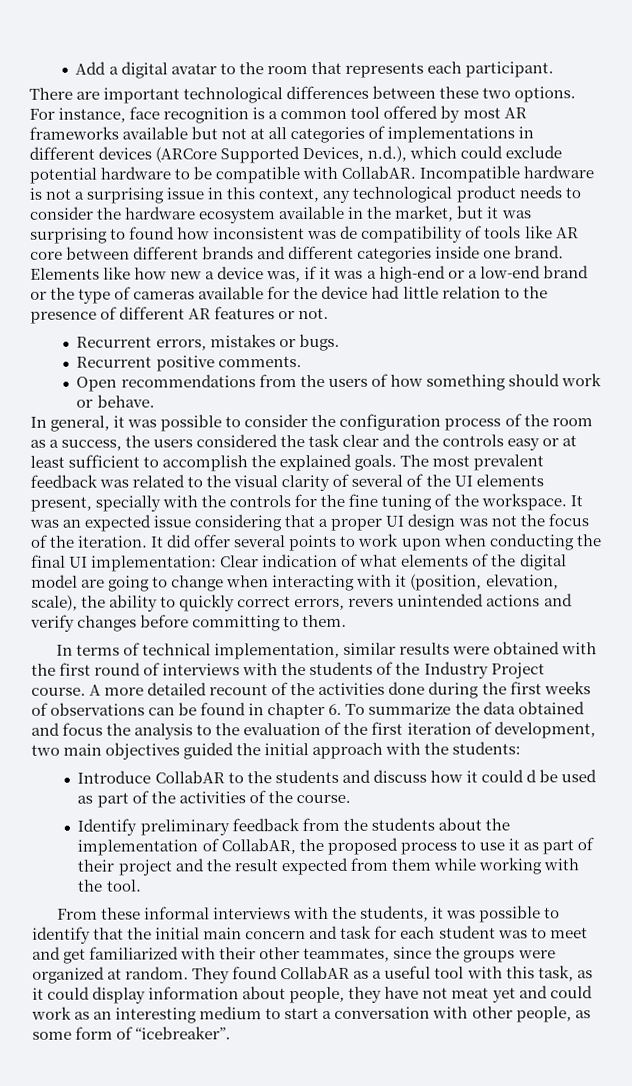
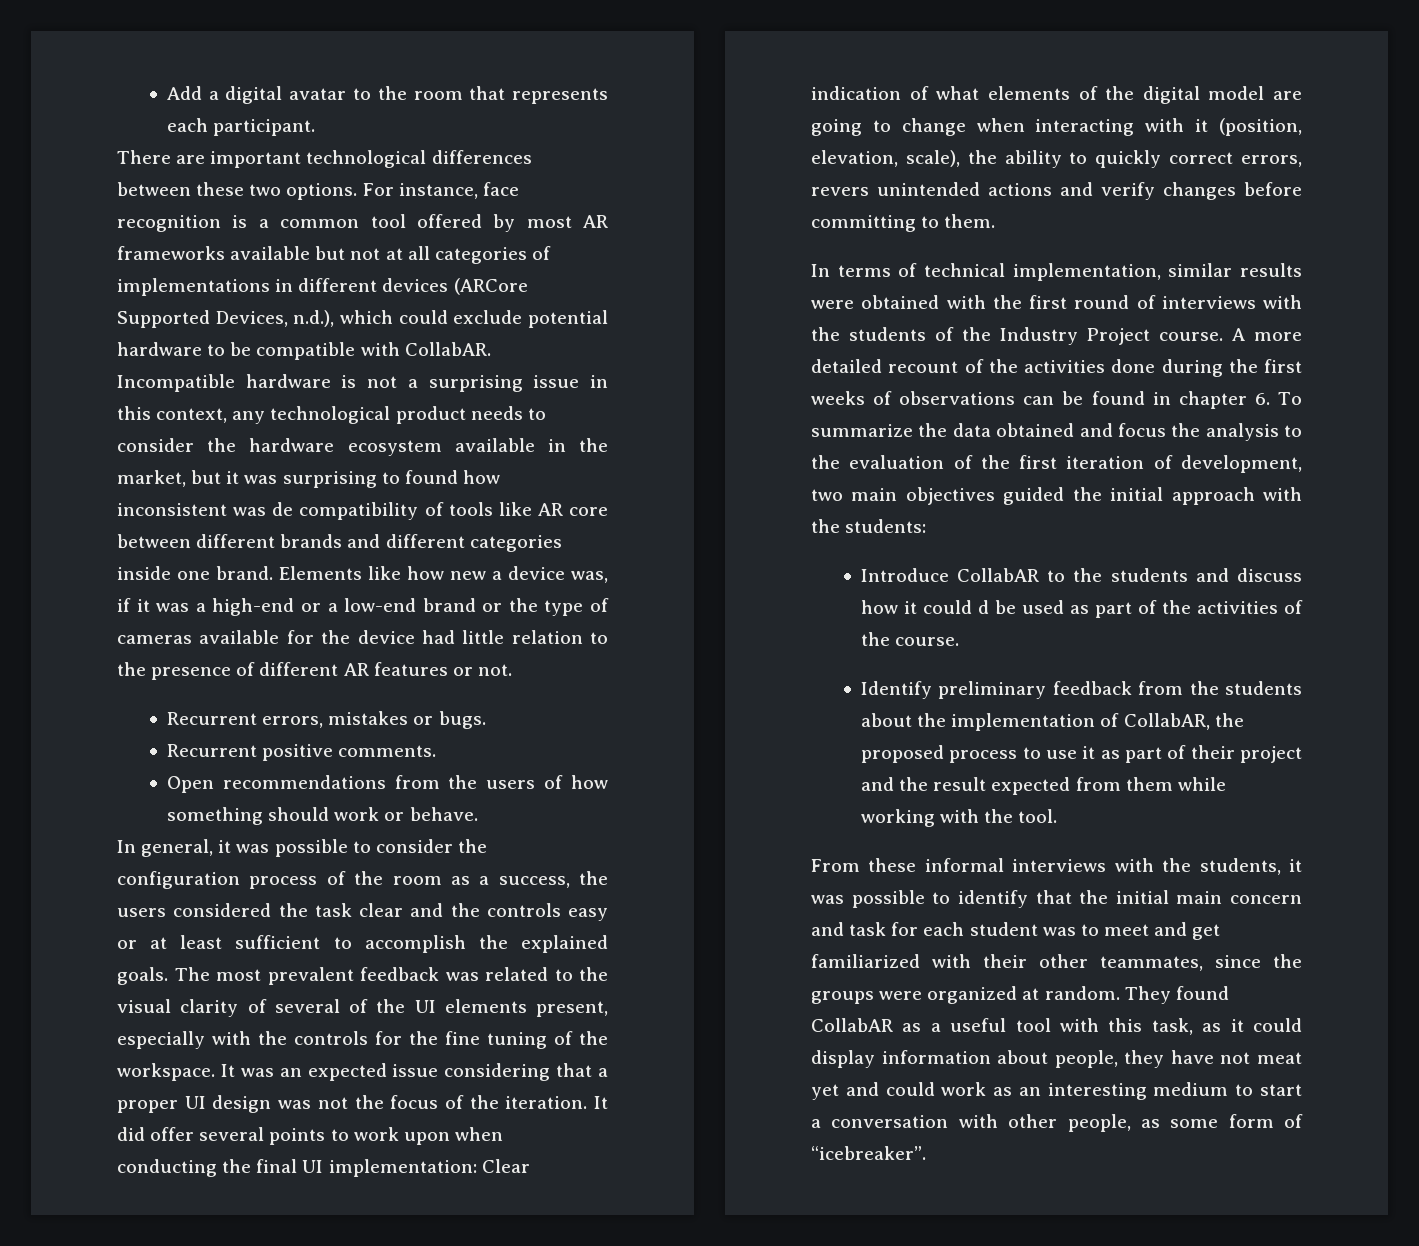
[95,495,162,512] specially -> [117,1031,205,1049] especially

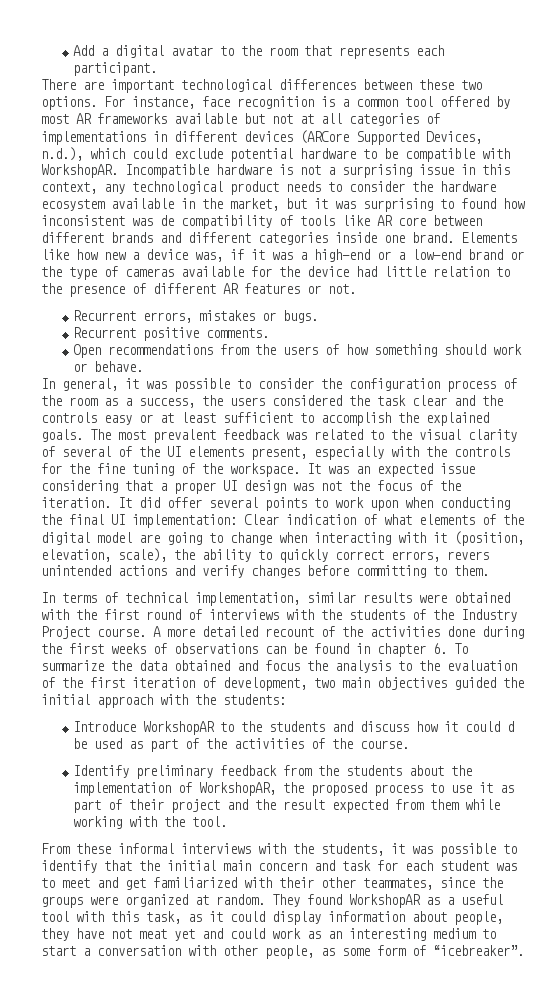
[404,342,491,356] CollabAR. -> [41,164,118,178] WorkshopAR.
[957,568,1040,582] CollabAR -> [142,721,215,735] WorkshopAR
[1123,713,1210,730] CollabAR, -> [198,782,276,796] WorkshopAR,
[811,1018,893,1032] CollabAR -> [349,894,421,908] WorkshopAR

